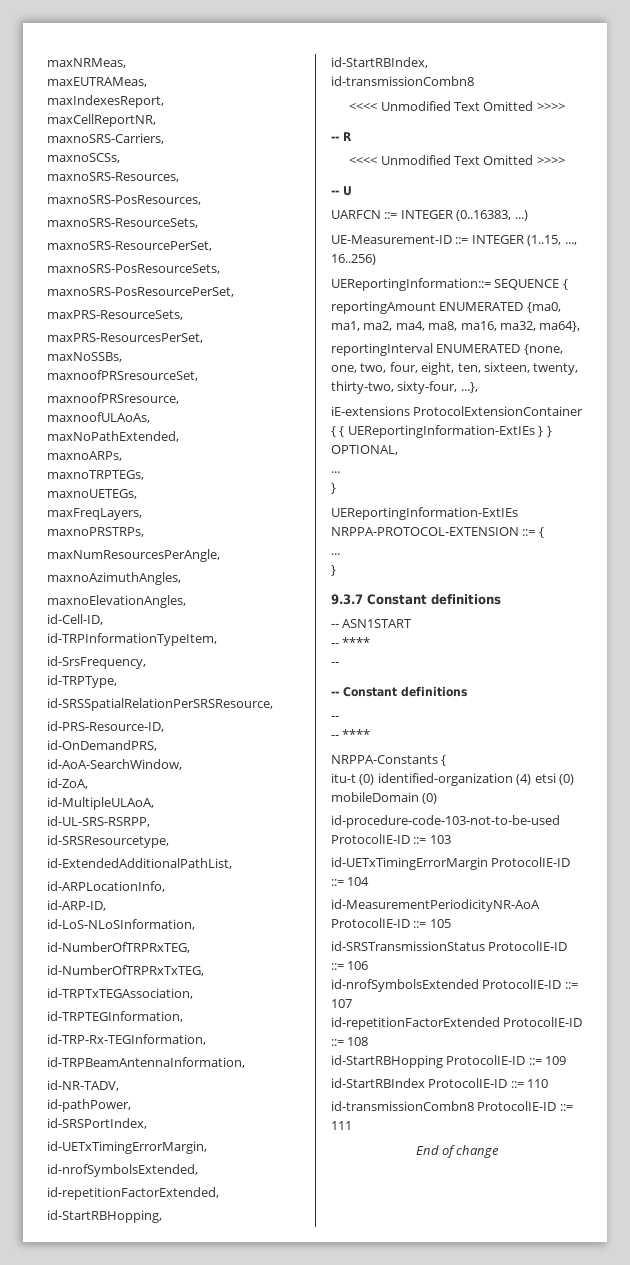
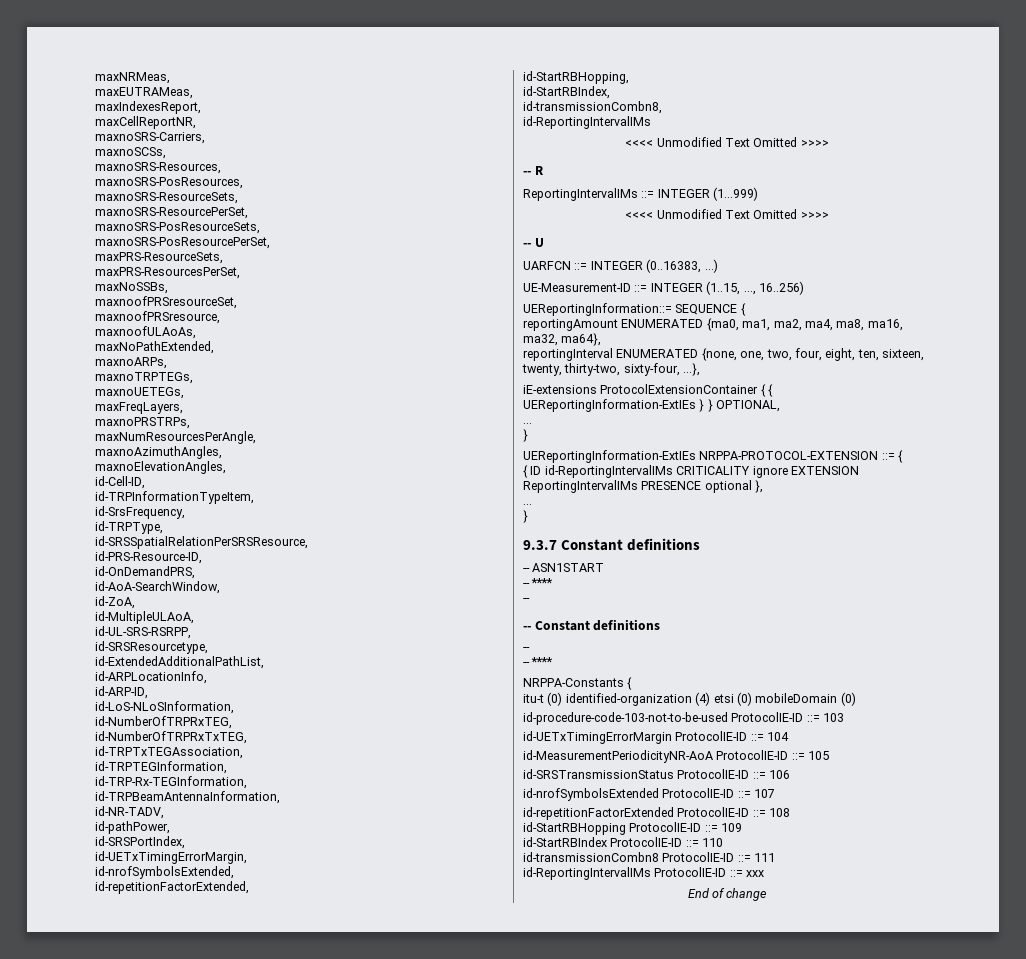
[331,76,474,86] id-transmissionCombn8 -> [523,101,662,114] [523,116,651,129] id-transmissionCombn8, // id-ReportingIntervalIMs
(352, 136) none -> [523,187,759,201] // ReportingIntervalIMs ::= INTEGER (1...999)
(544, 532) none -> [523,465,859,478] [523,480,764,493] // { ID id-ReportingIntervalIMs CRITICALITY ignore EXTENSION ReportingIntervalIMs PRESENCE optional },
(352, 1125) none -> [523,867,765,880] // id-ReportingIntervalIMs ProtocolIE-ID ::= xxx

